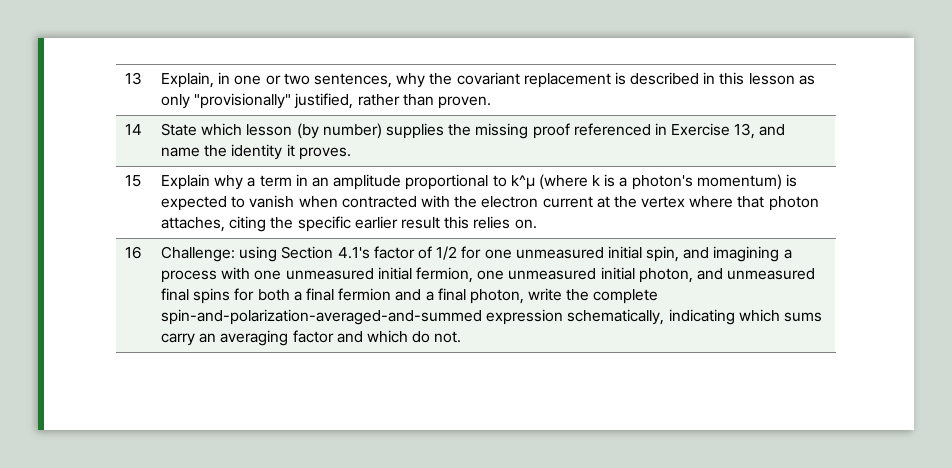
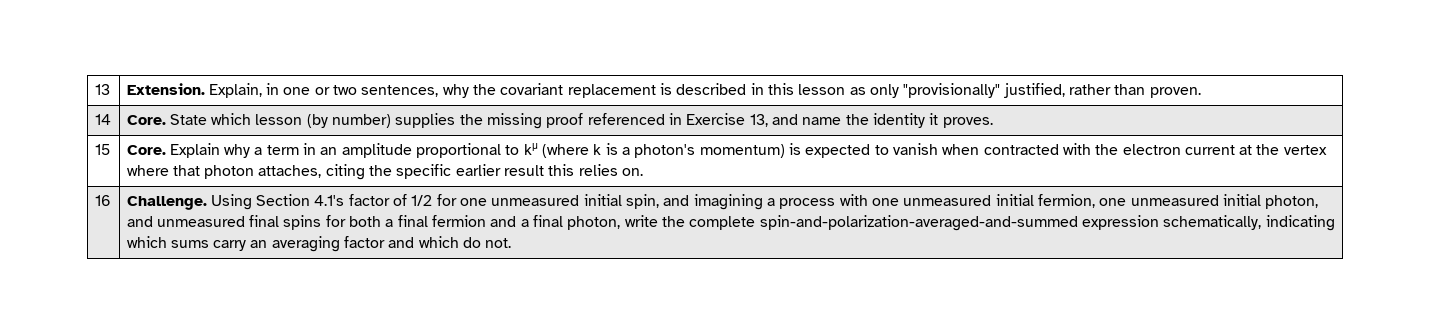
(143, 78) none -> [126,83,205,95] Extension.
(143, 129) none -> [126,115,166,125] Core.
(142, 181) none -> [126,145,166,155] Core.
[510,175,535,190] k^μ -> [523,143,538,155] kμ
[161,246,278,262] Challenge: using -> [126,194,252,210] Challenge. Using

